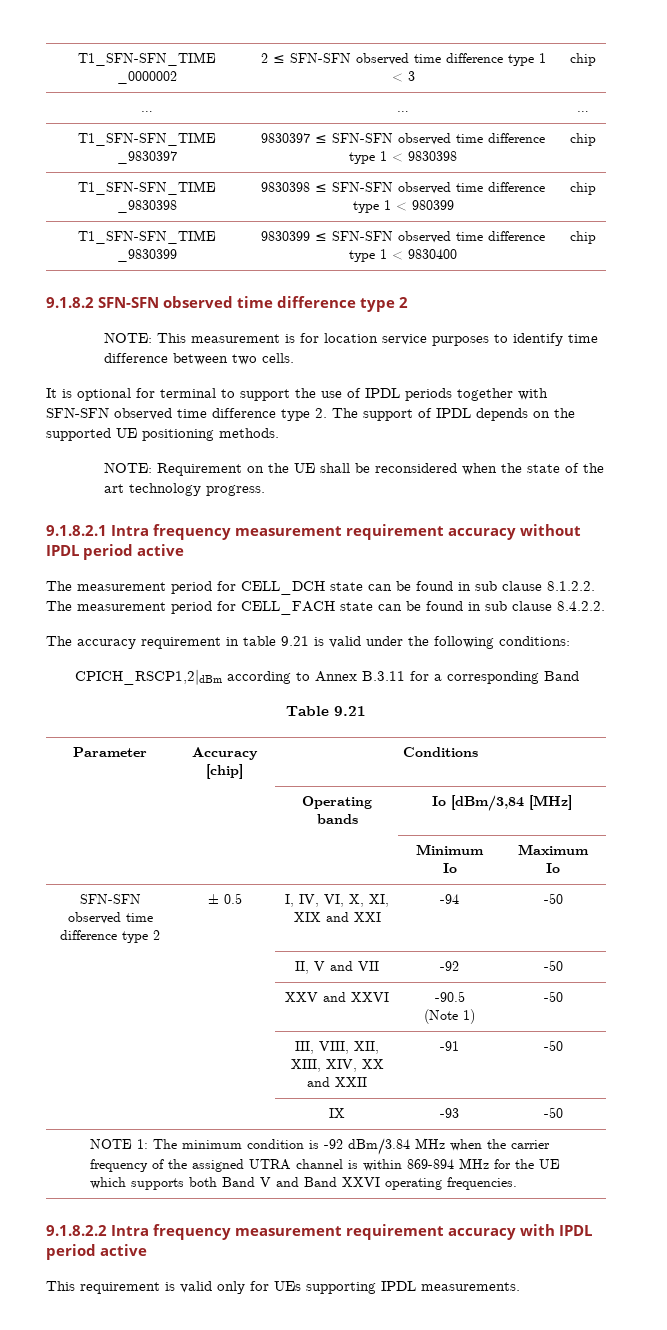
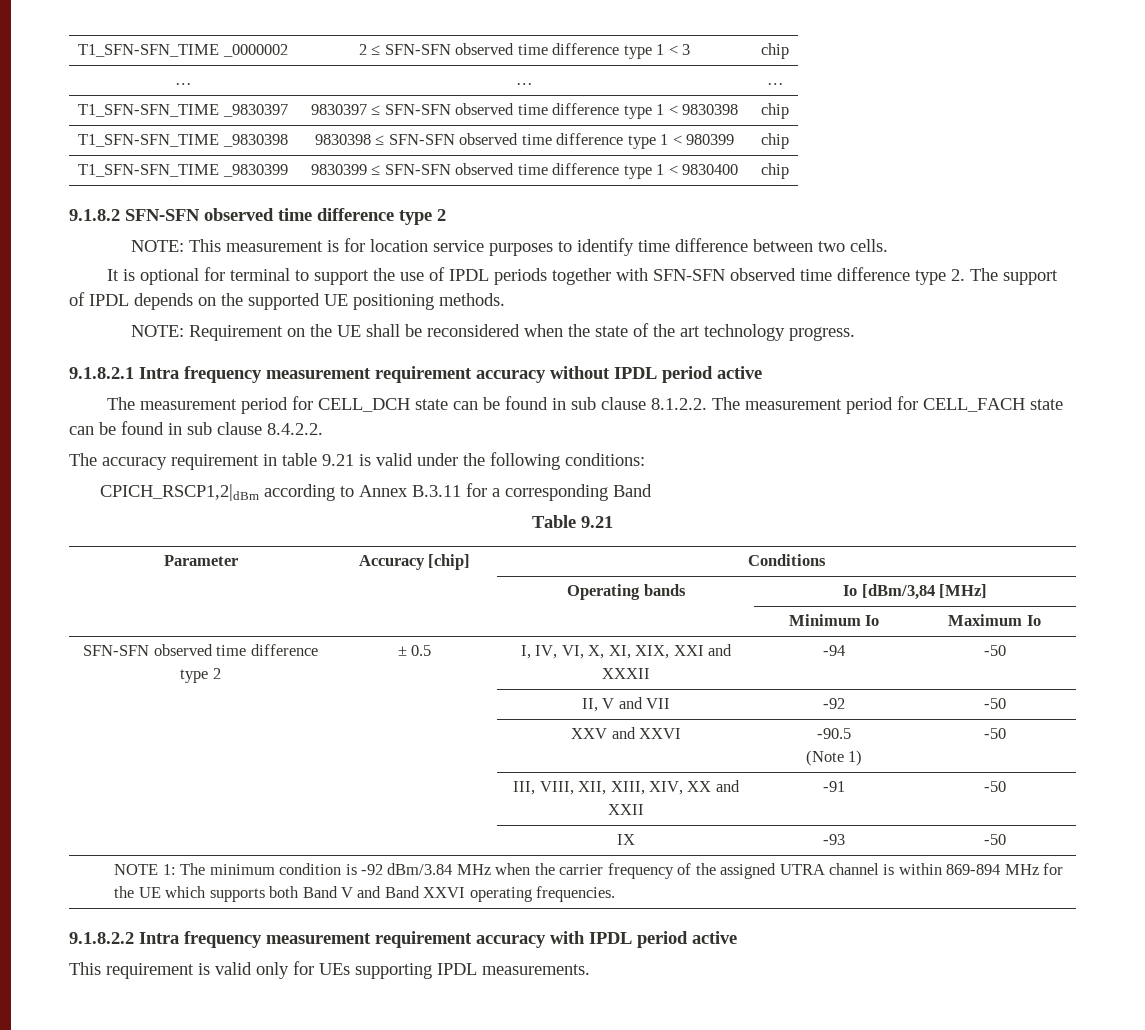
[293,912,381,922] XIX and XXI -> [635,644,733,659] [602,668,650,679] XIX, XXI and XXXII

